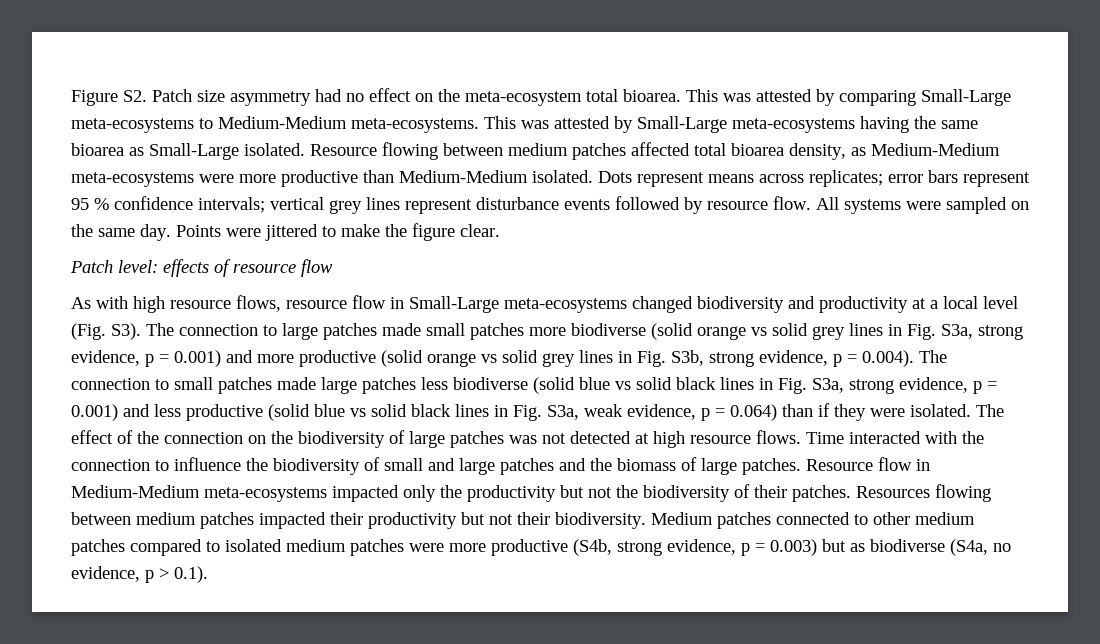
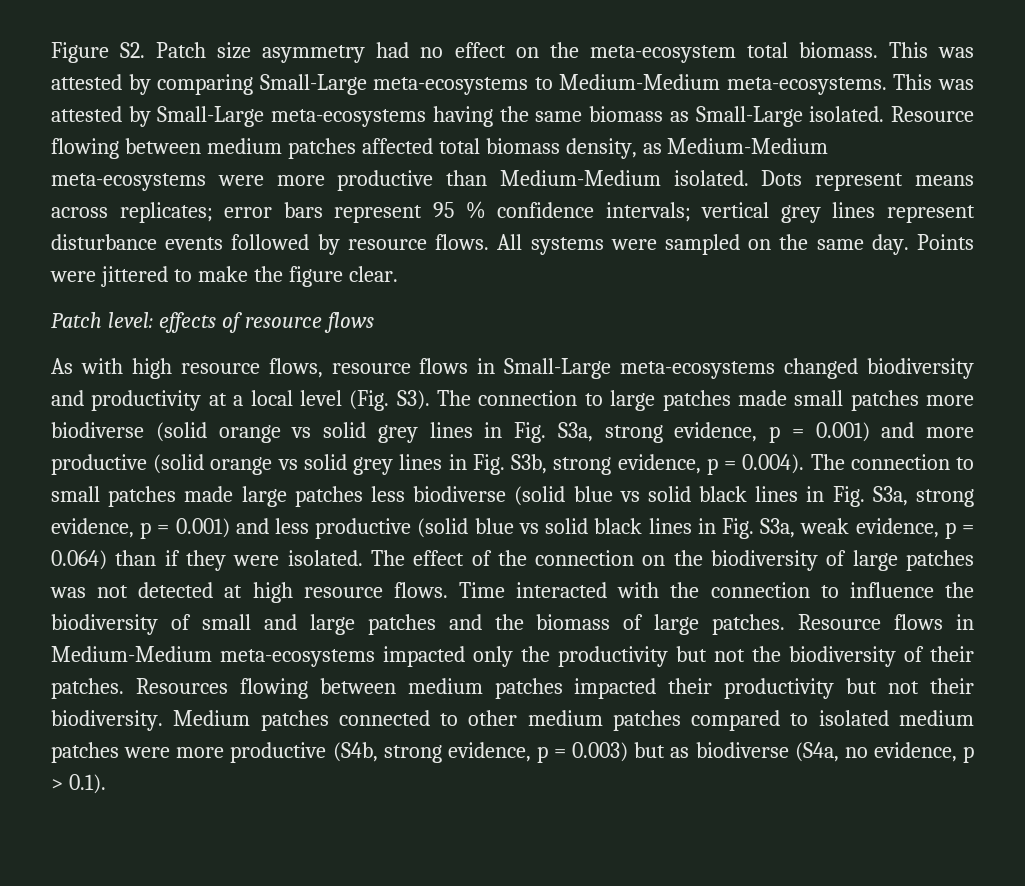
[623,89,681,102] bioarea. -> [798,42,878,58] biomass.
[71,143,124,156] bioarea -> [589,106,664,122] biomass
[731,143,784,156] bioarea -> [485,138,560,154] biomass
[773,196,811,210] flow. -> [435,234,490,250] flows.
[301,259,333,277] flow -> [323,312,374,333] flows
[352,295,386,309] flow -> [419,358,469,374] flows
[878,457,912,471] flow -> [894,614,944,630] flows

